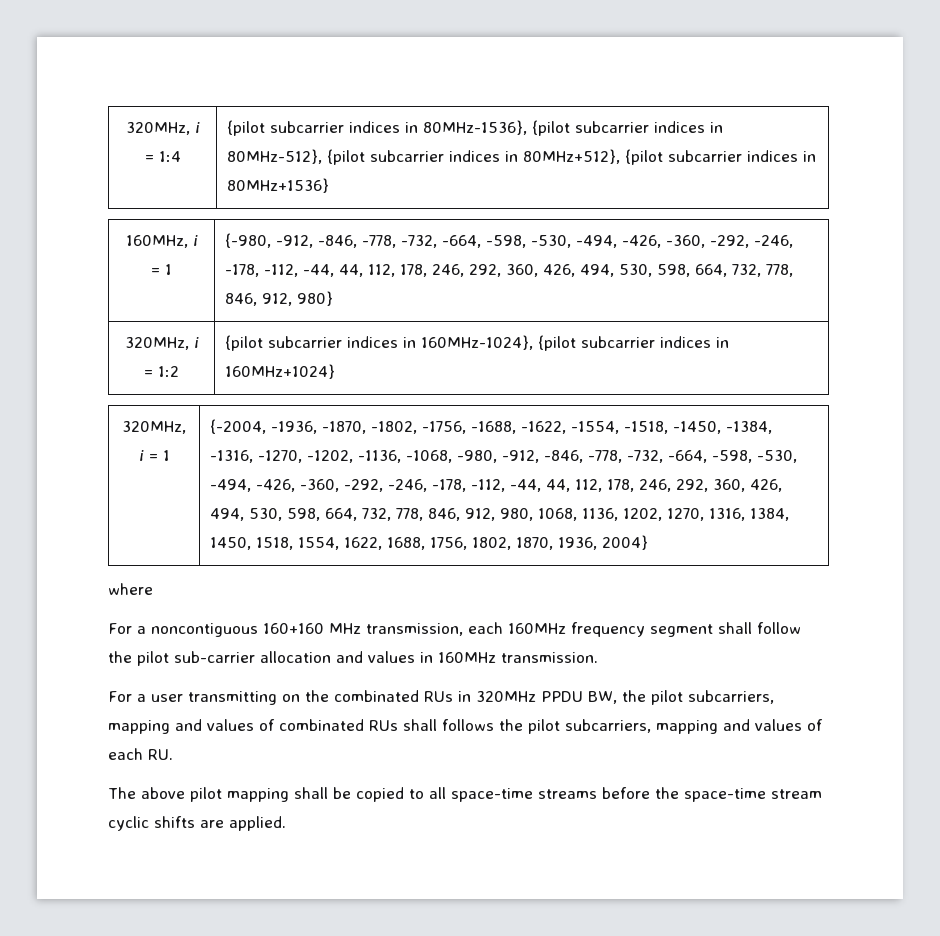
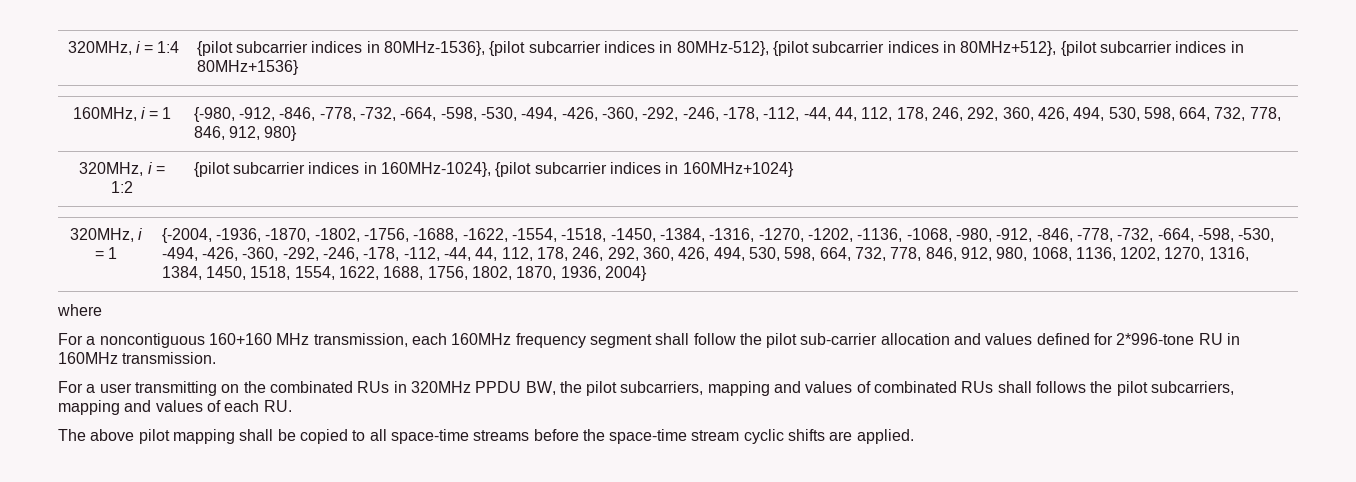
(415, 657) none -> [1036,333,1223,345] defined for 2*996-tone RU

